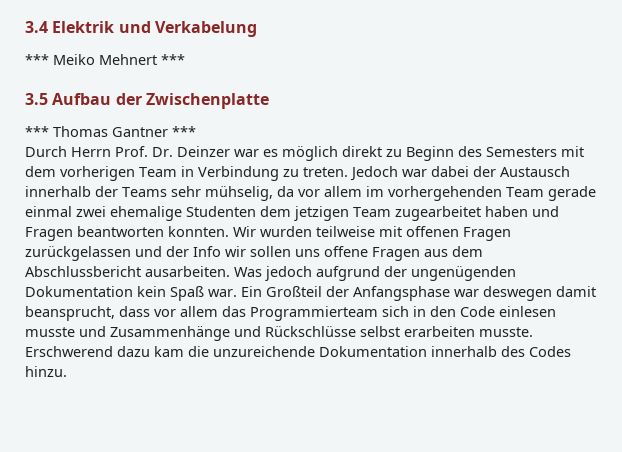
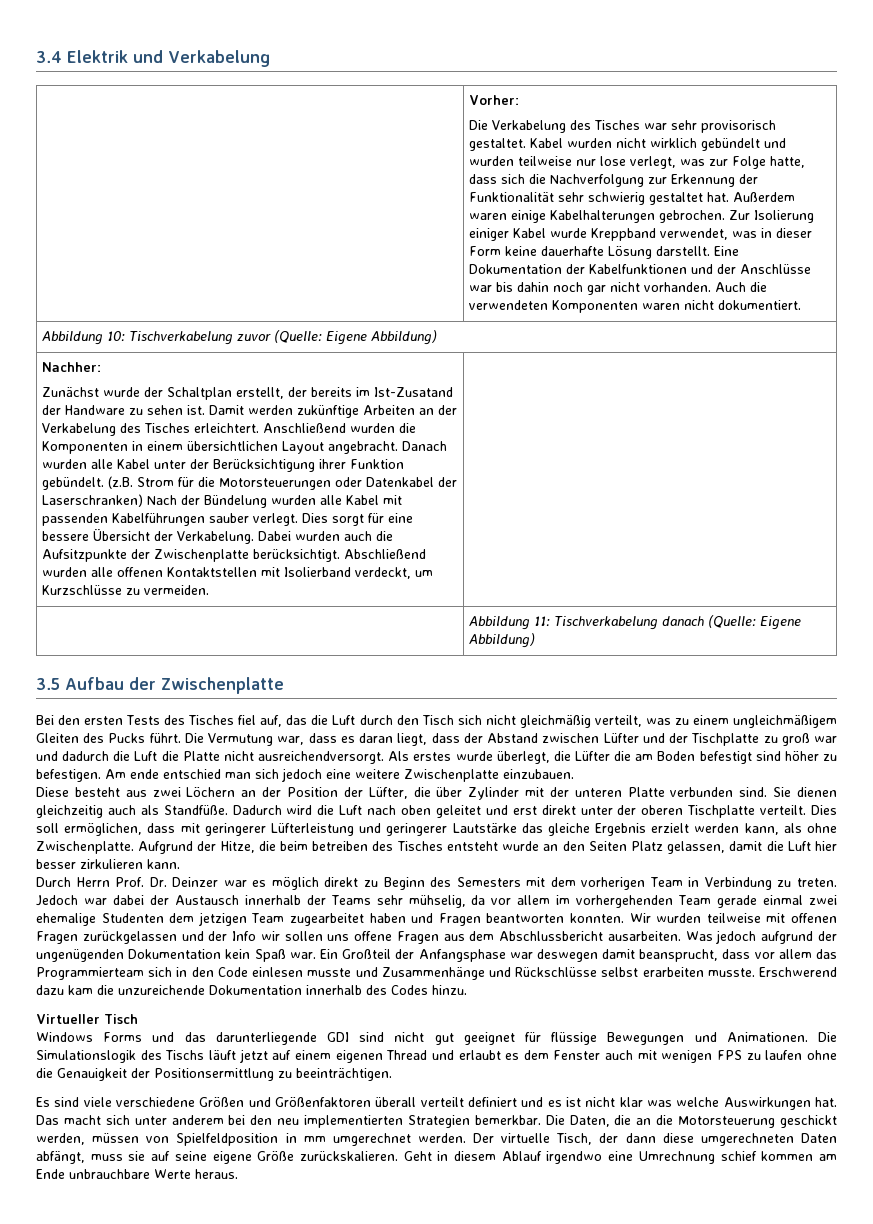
[25,54,185,65] [25,93,269,109] [25,126,196,137] // *** Meiko Mehnert *** // 3.5 Aufbau der Zwischenplatte // *** Thomas Gantner *** -> [469,95,520,105] [469,120,777,133] [469,138,787,151] [469,156,806,169] [469,174,759,187] [469,192,796,205] [469,210,815,223] [469,228,813,241] [469,245,740,259] [469,264,812,274] [469,282,768,295] [469,300,802,313] [42,330,438,345] [42,362,102,372] [42,387,454,400] [42,405,458,418] [42,423,417,436] [42,441,448,454] [42,459,405,472] [42,476,458,490] [42,494,403,508] [42,513,414,526] [42,529,394,544] [42,549,427,562] [42,567,434,579] [42,585,210,595] [469,615,802,630] [469,633,536,648] [36,677,284,694] [36,715,837,728] [36,733,837,746] [36,750,837,764] [36,768,574,782] [36,786,838,800] [36,805,838,818] [36,822,837,836] [36,841,838,854] [36,859,180,869] // | Vorher: // Die Verkabelung des Tisches war sehr provisorisch gestaltet. Kabel wurden nicht wirklich gebündelt und wurden teilweise nur lose verlegt, was zur Folge hatte, dass sich die Nachverfolgung zur Erkennung der Funktionalität sehr schwierig gestaltet hat. Außerdem waren einige Kabelhalterungen gebrochen. Zur Isolierung einiger Kabel wurde Kreppband verwendet, was in dieser Form keine dauerhafte Lösung darstellt. Eine Dokumentation der Kabelfunktionen und der Anschlüsse war bis dahin noch gar nicht vorhanden. Auch die verwendeten Komponenten waren nicht dokumentiert. // Abbildung 10: Tischverkabelung zuvor (Quelle: Eigene Abbildung) // Nachher: // Zunächst wurde der Schaltplan erstellt, der bereits im Ist-Zusatand der Handware zu sehen ist. Damit werden zukünftige Arbeiten an der Verkabelung des Tisches erleichtert. Anschließend wurden die Komponenten in einem übersichtlichen Layout angebracht. Danach wurden alle Kabel unter der Berücksichtigung ihrer Funktion gebündelt. (z.B. Strom für die Motorsteuerungen oder Datenkabel der Laserschranken) Nach der Bündelung wurden alle Kabel mit passenden Kabelführungen sauber verlegt. Dies sorgt für eine bessere Übersicht der Verkabelung. Dabei wurden auch die Aufsitzpunkte der Zwischenplatte berücksichtigt. Abschließend wurden alle offenen Kontaktstellen mit Isolierband verdeckt, um Kurzschlüsse zu vermeiden. | // | Abbildung 11: Tischverkabelung danach (Quelle: Eigene Abbildung) // 3.5 Aufbau der Zwischenplatte // Bei den ersten Tests des Tisches fiel auf, das die Luft durch den Tisch sich nicht gleichmäßig verteilt, was zu einem ungleichmäßigem Gleiten des Pucks führt. Die Vermutung war, dass es daran liegt, dass der Abstand zwischen Lüfter und der Tischplatte zu groß war und dadurch die Luft die Platte nicht ausreichendversorgt. Als erstes wurde überlegt, die Lüfter die am Boden befestigt sind höher zu befestigen. Am ende entschied man sich jedoch eine weitere Zwischenplatte einzubauen. // Diese besteht aus zwei Löchern an der Position der Lüfter, die über Zylinder mit der unteren Platte verbunden sind. Sie dienen gleichzeitig auch als Standfüße. Dadurch wird die Luft nach oben geleitet und erst direkt unter der oberen Tischplatte verteilt. Dies soll ermöglichen, dass mit geringerer Lüfterleistung und geringerer Lautstärke das gleiche Ergebnis erzielt werden kann, als ohne Zwischenplatte. Aufgrund der Hitze, die beim betreiben des Tisches entsteht wurde an den Seiten Platz gelassen, damit die Luft hier besser zirkulieren kann.
(67, 371) none -> [36,1014,138,1024] [36,1032,838,1045] [36,1049,837,1063] [36,1068,392,1081] [36,1096,838,1110] [36,1115,837,1128] [36,1133,837,1146] [36,1150,838,1164] [36,1169,238,1179] // Virtueller Tisch // Windows Forms und das darunterliegende GDI sind nicht gut geeignet für flüssige Bewegungen und Animationen. Die Simulationslogik des Tischs läuft jetzt auf einem eigenen Thread und erlaubt es dem Fenster auch mit wenigen FPS zu laufen ohne die Genauigkeit der Positionsermittlung zu beeinträchtigen. // Es sind viele verschiedene Größen und Größenfaktoren überall verteilt definiert und es ist nicht klar was welche Auswirkungen hat. Das macht sich unter anderem bei den neu implementierten Strategien bemerkbar. Die Daten, die an die Motorsteuerung geschickt werden, müssen von Spielfeldposition in mm umgerechnet werden. Der virtuelle Tisch, der dann diese umgerechneten Daten abfängt, muss sie auf seine eigene Größe zurückskalieren. Geht in diesem Ablauf irgendwo eine Umrechnung schief kommen am Ende unbrauchbare Werte heraus.

